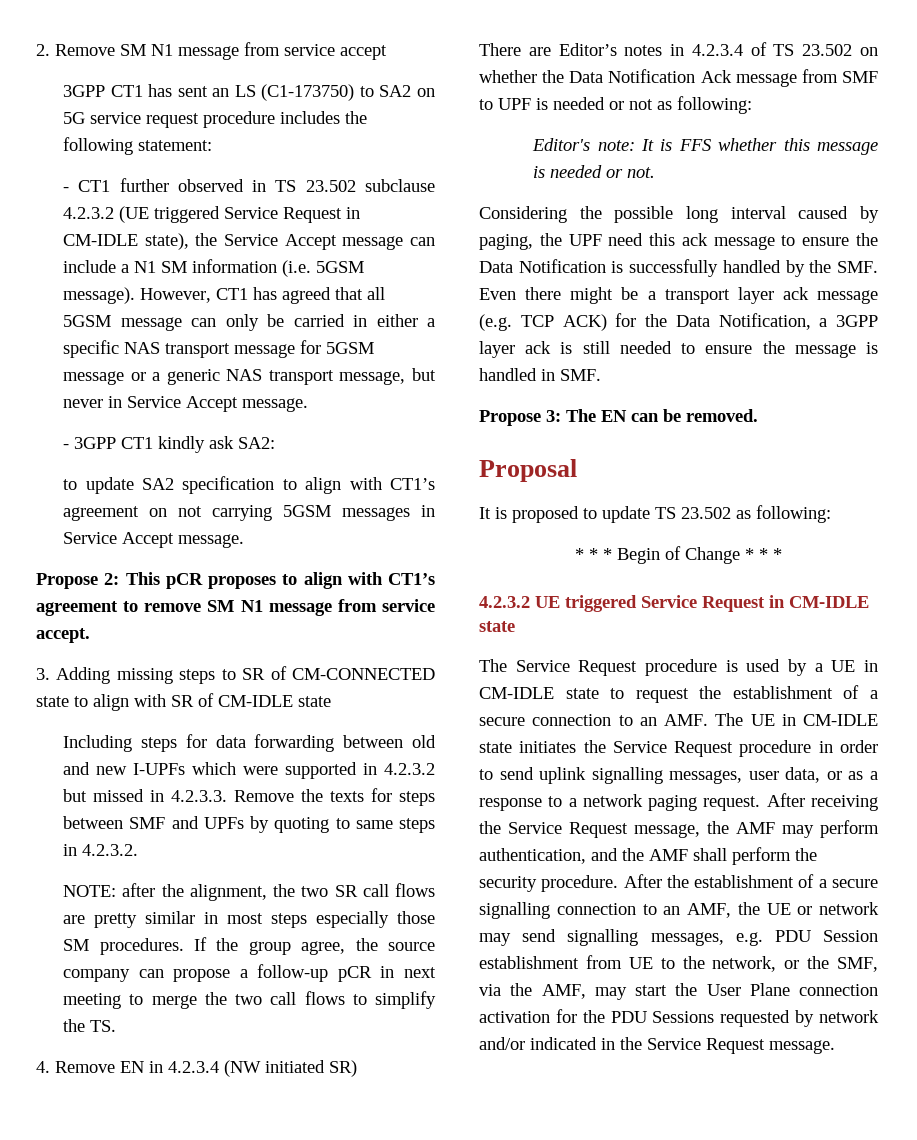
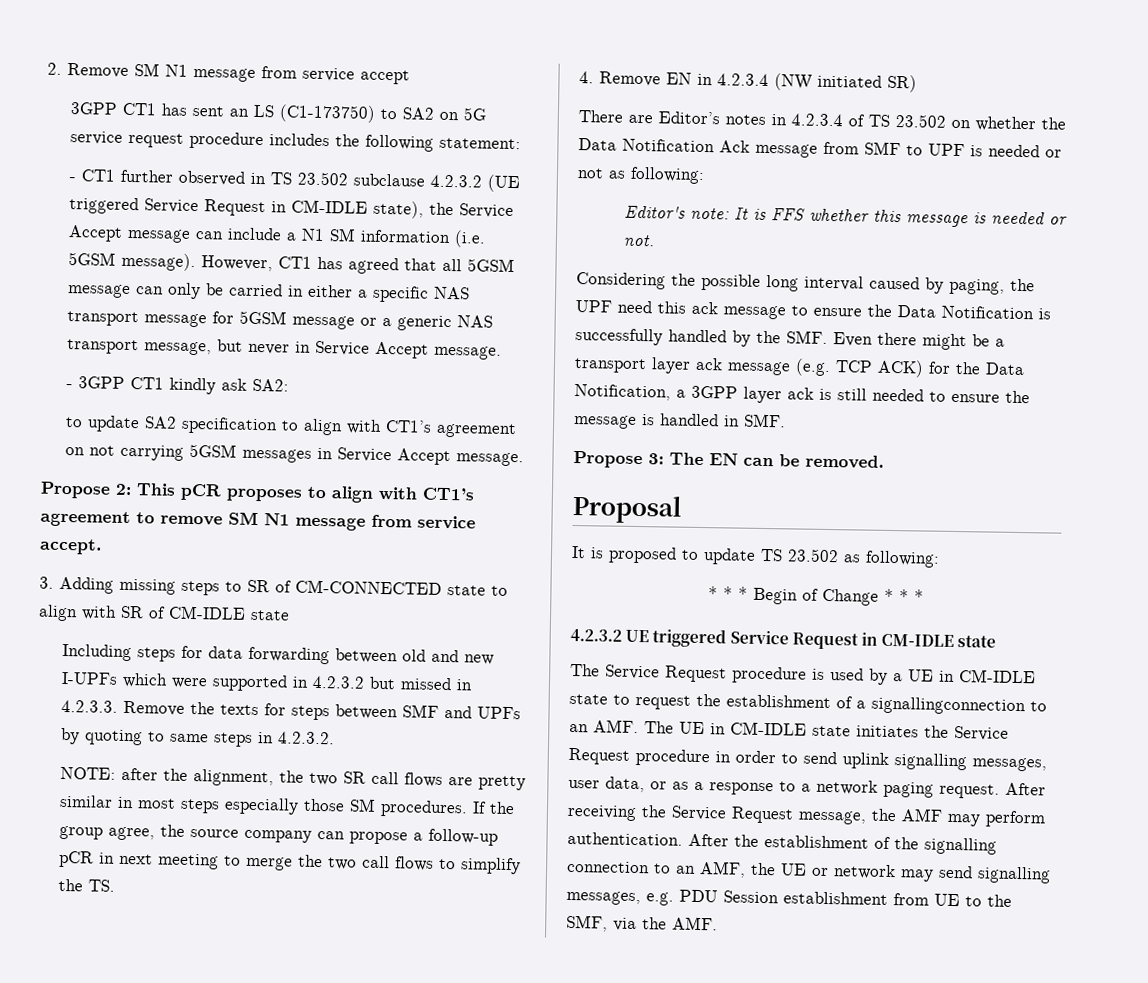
[479,714,612,726] secure connection -> [871,696,1026,716] signallingconnection
[479,847,817,865] [479,875,619,892] authentication, and the AMF shall perform the security procedure. -> [567,831,683,846] authentication.
[818,879,878,888] a secure -> [894,837,919,850] the
[712,956,878,972] [479,983,878,1000] [479,1009,879,1027] [479,1037,835,1054] network, or the SMF, via the AMF, may start the User Plane connection activation for the PDU Sessions requested by network and/or indicated in the Service Request message. -> [566,914,718,932] SMF, via the AMF.

